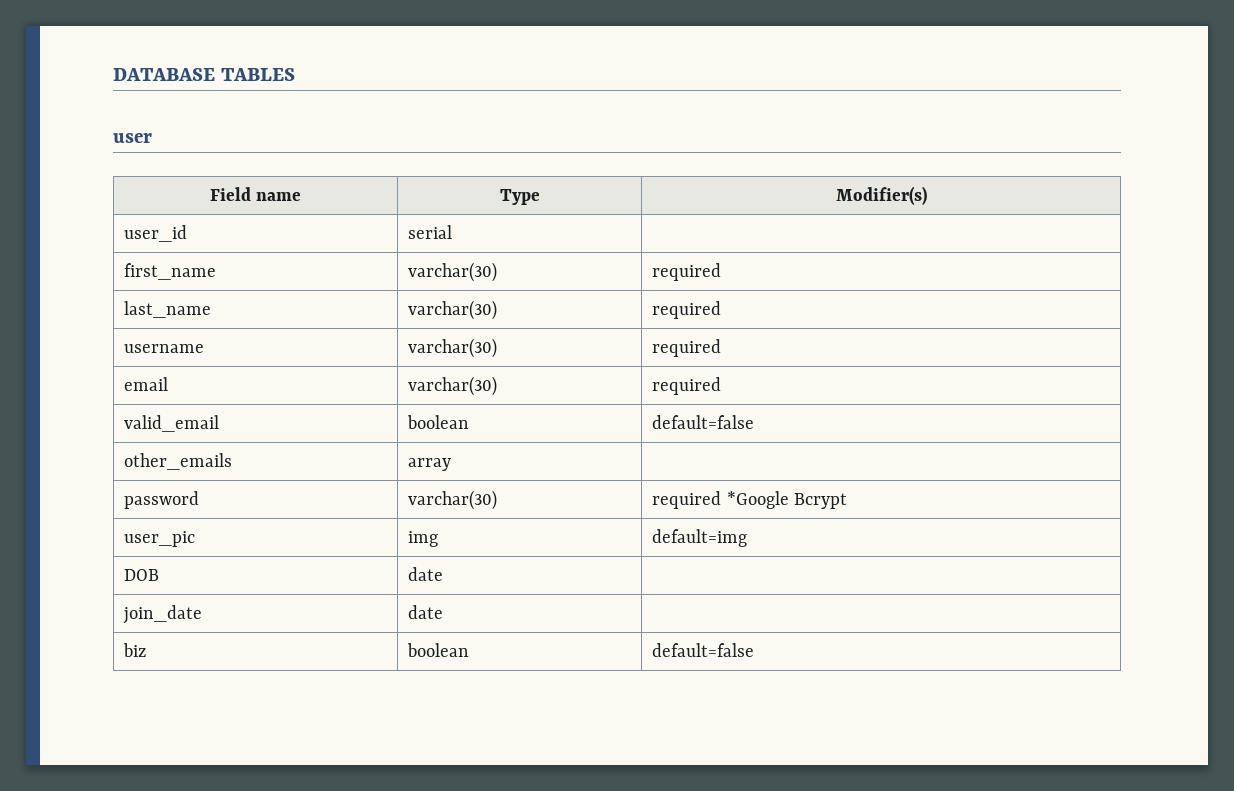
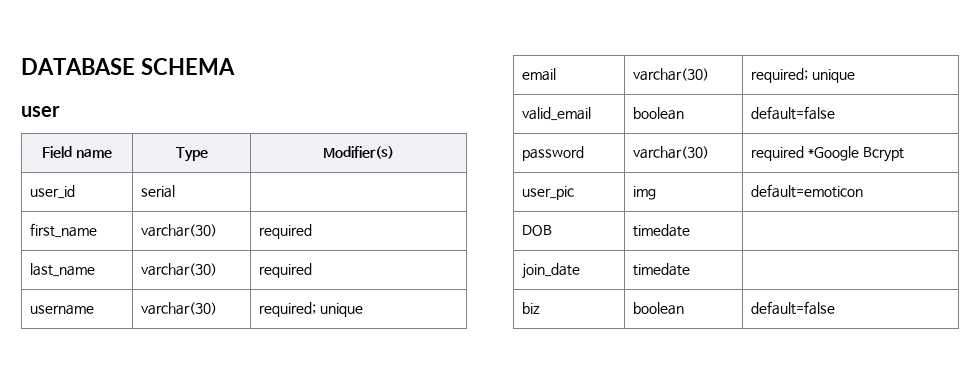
[221,68,296,81] TABLES -> [140,58,235,75] SCHEMA
[652,339,722,357] required -> [259,302,364,317] required; unique
[652,377,722,395] required -> [751,68,856,83] required; unique
[124,453,233,470] [408,458,452,471] // other_emails | array | -> (836, 113) none
[652,529,748,547] default=img -> [751,184,864,198] default=emoticon
[408,567,444,581] date -> [633,224,691,237] timedate
[408,605,444,619] date -> [633,263,691,276] timedate

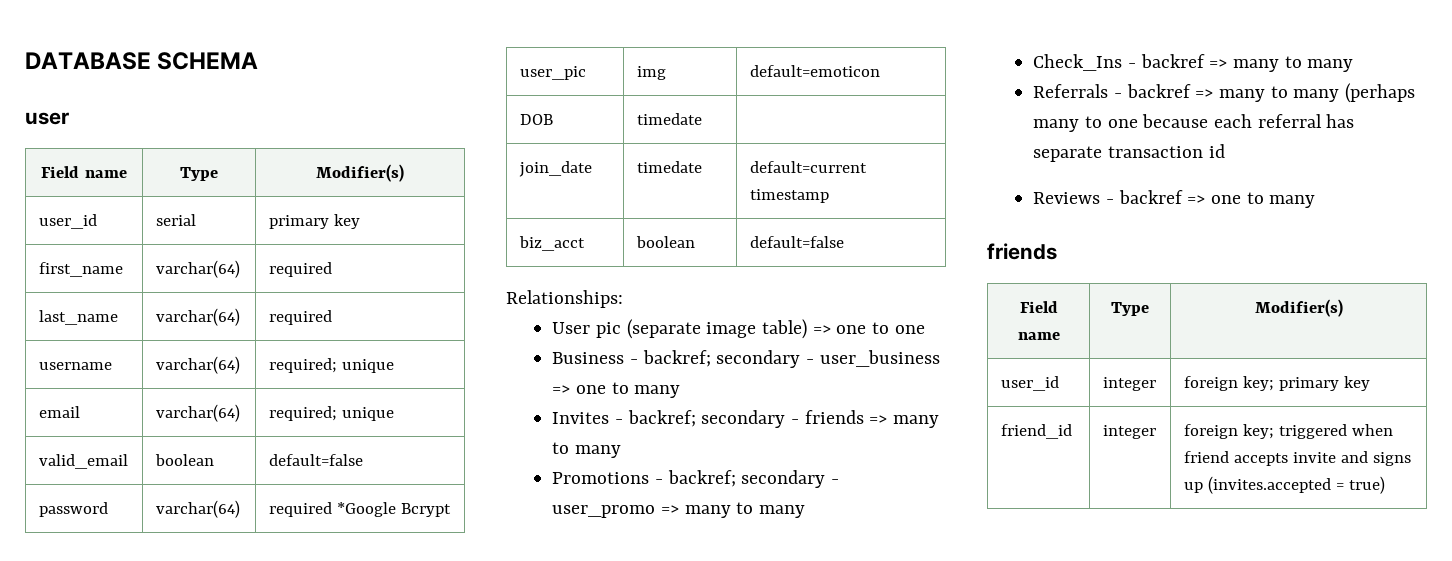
(176, 191) none -> [268,214,360,229] primary key
[141,224,218,237] varchar(30) -> [155,260,240,278] varchar(64)
[141,263,218,276] varchar(30) -> [155,308,240,326] varchar(64)
[141,302,218,315] varchar(30) -> [155,356,240,374] varchar(64)
[633,68,710,81] varchar(30) -> [155,404,240,422] varchar(64)
[633,146,710,159] varchar(30) -> [155,500,240,518] varchar(64)
[522,302,541,314] [633,302,685,315] [751,301,836,315] // biz | boolean | default=false -> [749,161,867,173] [749,189,829,203] [518,236,585,251] [635,236,695,248] [749,236,844,248] [506,290,623,308] [552,319,925,339] [552,350,940,368] [552,382,681,398] [552,410,940,428] [552,442,622,458] [552,470,840,488] [552,502,806,518] [1033,54,1354,72] [1033,83,1416,103] [1033,114,1355,132] [1033,144,1225,162] [1033,190,1316,208] [987,243,1057,260] [1019,301,1058,313] [1017,332,1060,340] [1111,302,1149,316] [1254,299,1343,317] [1000,376,1059,391] [1102,377,1156,391] [1183,376,1371,391] [1000,424,1072,439] [1102,425,1156,439] [1183,424,1394,439] [1183,451,1412,466] [1183,476,1386,494] default=current timestamp // biz_acct | boolean | default=false // Relationships: // User pic (separate image table) => one to one // Business - backref; secondary - user_business => one to many // Invites - backref; secondary - friends => many to many // Promotions - backref; secondary - user_promo => many to many // Check_Ins - backref => many to many // Referrals - backref => many to many (perhaps many to one because each referral has separate transaction id // Reviews - backref => one to many // friends // Field name | Type | Modifier(s) // user_id | integer | foreign key; primary key // friend_id | integer | foreign key; triggered when friend accepts invite and signs up (invites.accepted = true)

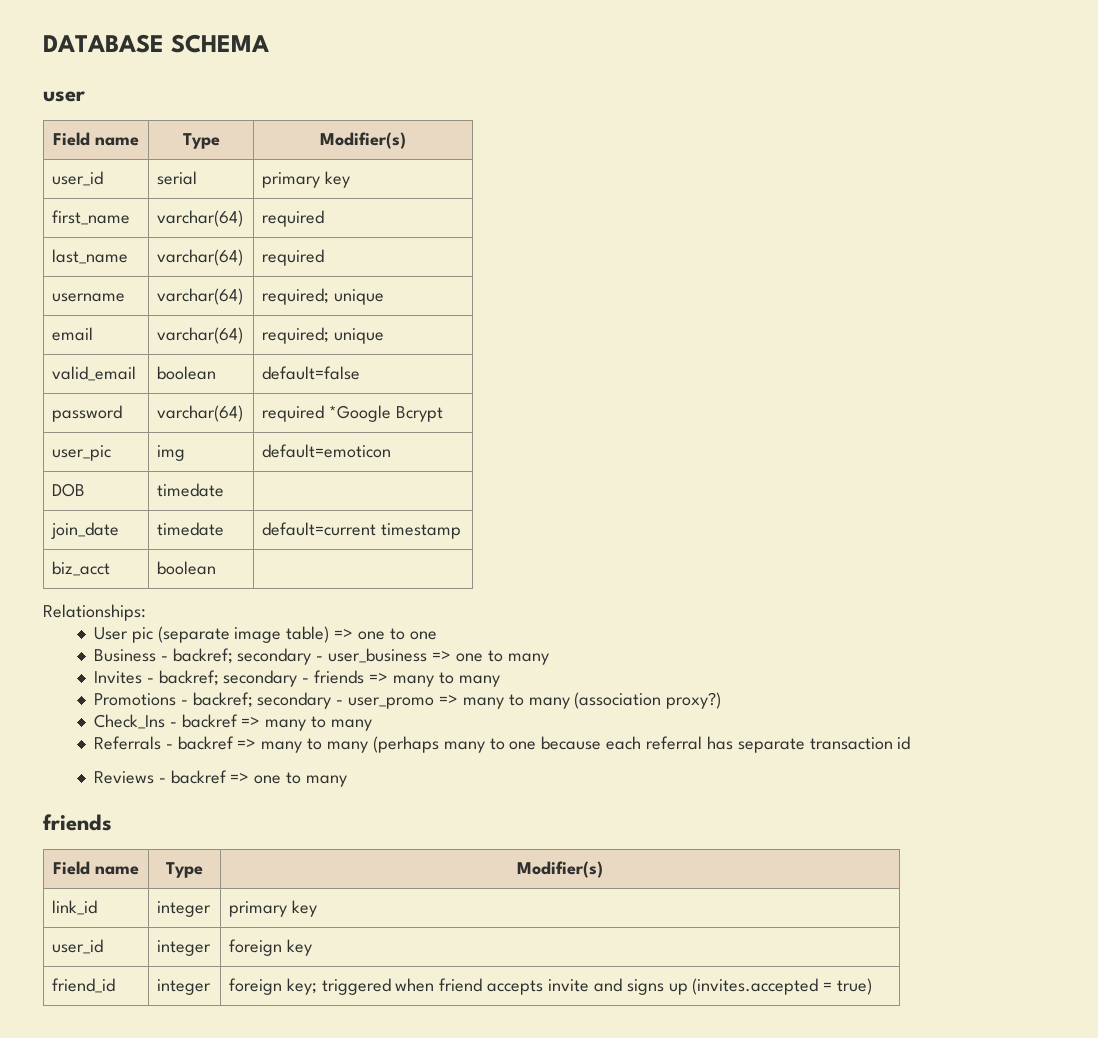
[749,236,844,248] default=false -> (216, 568) none
(806, 511) none -> [574,692,722,709] (association proxy?)
(1343, 308) none -> [51,900,97,915] [156,901,211,917] [228,900,317,917] // link_id | integer | primary key
[1242,376,1340,391] key; primary -> (282, 947) none

